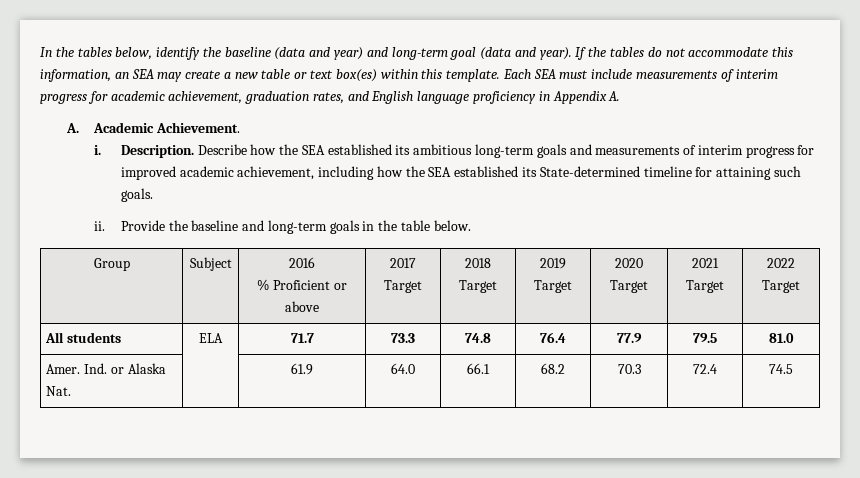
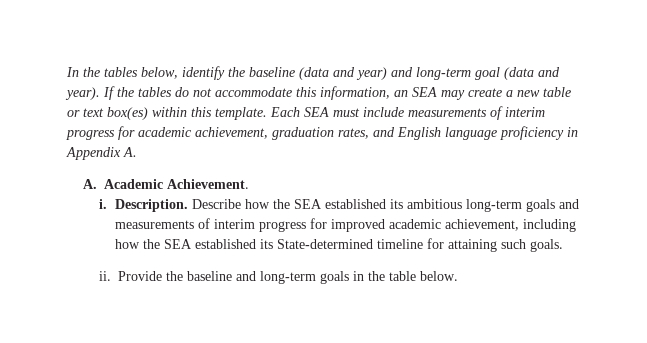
[93,258,130,271] [189,257,232,271] [289,257,315,268] [257,279,347,291] [285,301,319,312] [390,258,416,268] [384,280,422,293] [465,258,491,268] [459,280,497,293] [540,258,566,269] [534,280,572,293] [615,258,643,268] [610,280,648,293] [692,258,719,268] [686,280,724,293] [767,258,795,268] [762,280,800,293] [45,332,122,343] [199,333,223,343] [290,333,314,343] [391,333,415,343] [465,333,491,343] [540,332,566,343] [617,333,642,343] [693,333,717,343] [769,333,794,343] [46,363,166,374] [46,386,72,396] [291,363,313,375] [391,363,415,374] [467,363,490,374] [541,363,565,374] [617,364,641,374] [693,364,717,374] [769,364,793,374] // Group | Subject | 2016 // % Proficient or above | 2017 Target | 2018 Target | 2019 Target | 2020 Target | 2021 Target | 2022 Target // All students | ELA | 71.7 | 73.3 | 74.8 | 76.4 | 77.9 | 79.5 | 81.0 // Amer. Ind. or Alaska Nat. | | 61.9 | 64.0 | 66.1 | 68.2 | 70.3 | 72.4 | 74.5 -> (459, 276) none

